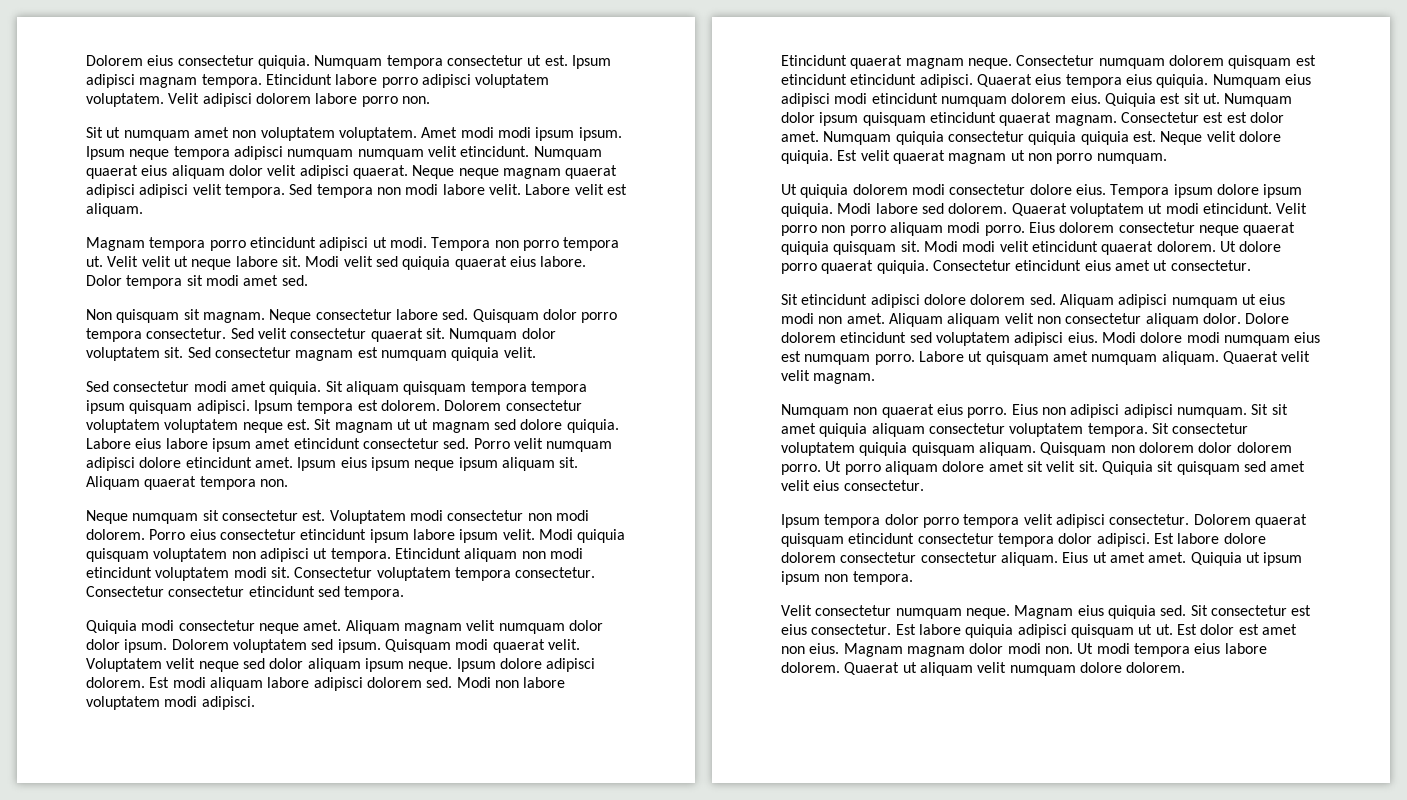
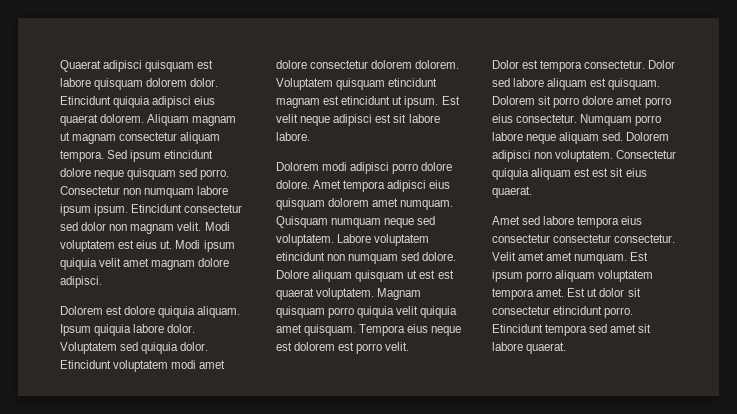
[86,55,611,69] [86,74,550,88] [86,93,430,107] [86,127,622,141] [86,146,602,160] [86,165,618,179] [86,184,627,198] [86,203,143,217] [86,237,620,251] [86,256,587,270] [86,275,308,289] [86,309,618,323] [86,328,556,342] [86,347,536,361] [86,381,587,395] [86,400,582,414] [86,419,619,433] [86,438,613,452] [86,457,579,471] [86,476,288,490] [86,510,589,524] [86,529,626,543] [86,548,583,562] [86,567,596,581] [86,586,405,600] [86,620,603,634] [86,639,580,653] [86,658,596,672] [86,677,566,691] [86,696,255,710] [781,55,1316,69] [781,74,1311,88] [781,93,1293,107] [781,112,1284,126] [781,131,1281,145] [781,150,1167,164] [781,184,1303,198] [781,203,1308,217] [781,222,1296,236] [781,241,1282,255] [781,260,1251,274] [781,294,1286,308] [781,313,1290,327] [781,332,1321,346] [781,351,1311,365] [781,370,876,384] [781,404,1288,418] [781,423,1249,437] [781,442,1292,456] [781,461,1306,475] [781,480,924,491] [781,514,1307,528] [781,533,1266,547] [781,552,1303,566] [781,571,913,585] [781,605,1312,619] [781,624,1297,638] [781,643,1267,657] [781,662,1186,676] Dolorem eius consectetur quiquia. Numquam tempora consectetur ut est. Ipsum adipisci magnam tempora. Etincidunt labore porro adipisci voluptatem voluptatem. Velit adipisci dolorem labore porro non. // Sit ut numquam amet non voluptatem voluptatem. Amet modi modi ipsum ipsum. Ipsum neque tempora adipisci numquam numquam velit etincidunt. Numquam quaerat eius aliquam dolor velit adipisci quaerat. Neque neque magnam quaerat adipisci adipisci velit tempora. Sed tempora non modi labore velit. Labore velit est aliquam. // Magnam tempora porro etincidunt adipisci ut modi. Tempora non porro tempora ut. Velit velit ut neque labore sit. Modi velit sed quiquia quaerat eius labore. Dolor tempora sit modi amet sed. // Non quisquam sit magnam. Neque consectetur labore sed. Quisquam dolor porro tempora consectetur. Sed velit consectetur quaerat sit. Numquam dolor voluptatem sit. Sed consectetur magnam est numquam quiquia velit. // Sed consectetur modi amet quiquia. Sit aliquam quisquam tempora tempora ipsum quisquam adipisci. Ipsum tempora est dolorem. Dolorem consectetur voluptatem voluptatem neque est. Sit magnam ut ut magnam sed dolore quiquia. Labore eius labore ipsum amet etincidunt consectetur sed. Porro velit numquam adipisci dolore etincidunt amet. Ipsum eius ipsum neque ipsum aliquam sit. Aliquam quaerat tempora non. // Neque numquam sit consectetur est. Voluptatem modi consectetur non modi dolorem. Porro eius consectetur etincidunt ipsum labore ipsum velit. Modi quiquia quisquam voluptatem non adipisci ut tempora. Etincidunt aliquam non modi etincidunt voluptatem modi sit. Consectetur voluptatem tempora consectetur. Consectetur consectetur etincidunt sed tempora. // Quiquia modi consectetur neque amet. Aliquam magnam velit numquam dolor dolor ipsum. Dolorem voluptatem sed ipsum. Quisquam modi quaerat velit. Voluptatem velit neque sed dolor aliquam ipsum neque. Ipsum dolore adipisci dolorem. Est modi aliquam labore adipisci dolorem sed. Modi non labore voluptatem modi adipisci. // Etincidunt quaerat magnam neque. Consectetur numquam dolorem quisquam est etincidunt etincidunt adipisci. Quaerat eius tempora eius quiquia. Numquam eius adipisci modi etincidunt numquam dolorem eius. Quiquia est sit ut. Numquam dolor ipsum quisquam etincidunt quaerat magnam. Consectetur est est dolor amet. Numquam quiquia consectetur quiquia quiquia est. Neque velit dolore quiquia. Est velit quaerat magnam ut non porro numquam. // Ut quiquia dolorem modi consectetur dolore eius. Tempora ipsum dolore ipsum quiquia. Modi labore sed dolorem. Quaerat voluptatem ut modi etincidunt. Velit porro non porro aliquam modi porro. Eius dolorem consectetur neque quaerat quiquia quisquam sit. Modi modi velit etincidunt quaerat dolorem. Ut dolore porro quaerat quiquia. Consectetur etincidunt eius amet ut consectetur. // Sit etincidunt adipisci dolore dolorem sed. Aliquam adipisci numquam ut eius modi non amet. Aliquam aliquam velit non consectetur aliquam dolor. Dolore dolorem etincidunt sed voluptatem adipisci eius. Modi dolore modi numquam eius est numquam porro. Labore ut quisquam amet numquam aliquam. Quaerat velit velit magnam. // Numquam non quaerat eius porro. Eius non adipisci adipisci numquam. Sit sit amet quiquia aliquam consectetur voluptatem tempora. Sit consectetur voluptatem quiquia quisquam aliquam. Quisquam non dolorem dolor dolorem porro. Ut porro aliquam dolore amet sit velit sit. Quiquia sit quisquam sed amet velit eius consectetur. // Ipsum tempora dolor porro tempora velit adipisci consectetur. Dolorem quaerat quisquam etincidunt consectetur tempora dolor adipisci. Est labore dolore dolorem consectetur consectetur aliquam. Eius ut amet amet. Quiquia ut ipsum ipsum non tempora. // Velit consectetur numquam neque. Magnam eius quiquia sed. Sit consectetur est eius consectetur. Est labore quiquia adipisci quisquam ut ut. Est dolor est amet non eius. Magnam magnam dolor modi non. Ut modi tempora eius labore dolorem. Quaerat ut aliquam velit numquam dolore dolorem. -> [60,60,214,72] [60,78,219,90] [60,96,216,108] [60,114,237,126] [60,132,221,144] [60,150,214,162] [60,168,230,180] [60,186,229,198] [60,204,243,216] [60,222,230,234] [60,240,235,252] [60,258,230,270] [60,276,102,288] [60,306,241,318] [60,324,196,336] [60,342,209,354] [60,360,226,372] [276,60,460,69] [276,78,438,90] [276,96,460,108] [276,114,440,126] [276,132,310,141] [276,162,453,174] [276,180,451,192] [276,198,454,210] [276,216,436,228] [276,234,430,246] [276,252,457,264] [276,270,454,282] [276,288,422,300] [276,306,458,318] [276,324,462,336] [276,342,410,354] [492,60,676,72] [492,78,661,90] [492,96,671,108] [492,114,662,126] [492,132,670,144] [492,150,677,162] [492,168,647,180] [492,186,532,198] [492,216,643,228] [492,234,676,243] [492,252,649,264] [492,270,654,282] [492,288,641,300] [492,306,634,318] [492,324,652,336] [492,342,567,354] Quaerat adipisci quisquam est labore quisquam dolorem dolor. Etincidunt quiquia adipisci eius quaerat dolorem. Aliquam magnam ut magnam consectetur aliquam tempora. Sed ipsum etincidunt dolore neque quisquam sed porro. Consectetur non numquam labore ipsum ipsum. Etincidunt consectetur sed dolor non magnam velit. Modi voluptatem est eius ut. Modi ipsum quiquia velit amet magnam dolore adipisci. // Dolorem est dolore quiquia aliquam. Ipsum quiquia labore dolor. Voluptatem sed quiquia dolor. Etincidunt voluptatem modi amet dolore consectetur dolorem dolorem. Voluptatem quisquam etincidunt magnam est etincidunt ut ipsum. Est velit neque adipisci est sit labore labore. // Dolorem modi adipisci porro dolore dolore. Amet tempora adipisci eius quisquam dolorem amet numquam. Quisquam numquam neque sed voluptatem. Labore voluptatem etincidunt non numquam sed dolore. Dolore aliquam quisquam ut est est quaerat voluptatem. Magnam quisquam porro quiquia velit quiquia amet quisquam. Tempora eius neque est dolorem est porro velit. // Dolor est tempora consectetur. Dolor sed labore aliquam est quisquam. Dolorem sit porro dolore amet porro eius consectetur. Numquam porro labore neque aliquam sed. Dolorem adipisci non voluptatem. Consectetur quiquia aliquam est est sit eius quaerat. // Amet sed labore tempora eius consectetur consectetur consectetur. Velit amet amet numquam. Est ipsum porro aliquam voluptatem tempora amet. Est ut dolor sit consectetur etincidunt porro. Etincidunt tempora sed amet sit labore quaerat.

